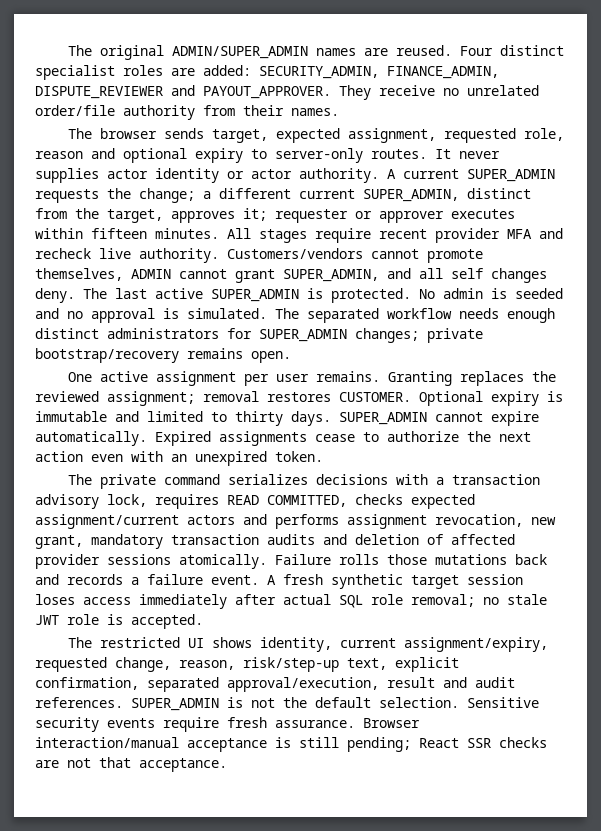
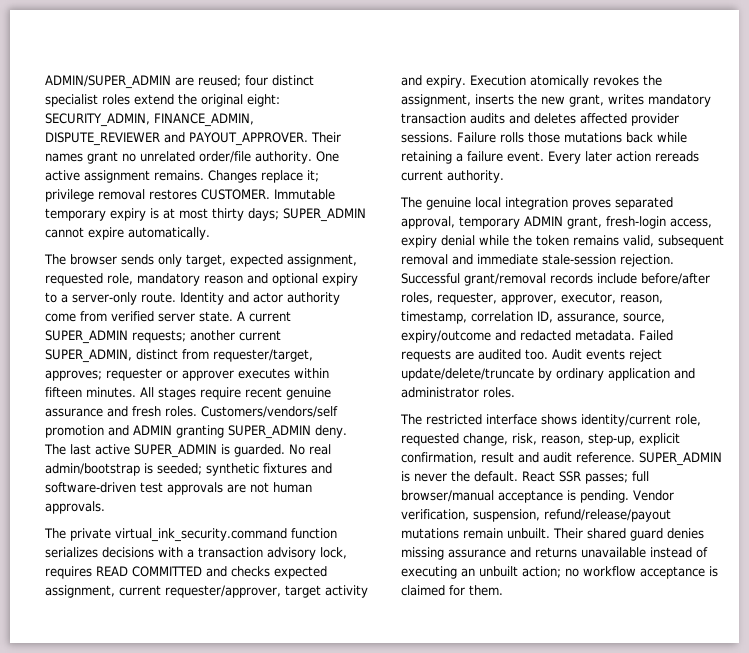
[68,45,565,60] [35,65,251,80] The original ADMIN/SUPER_ADMIN names are reused. Four distinct specialist roles are added: -> [45,75,314,89] [45,94,280,107] ADMIN/SUPER_ADMIN are reused; four distinct specialist roles extend the original eight:
[339,85,539,100] [35,105,339,120] They receive no unrelated order/file authority from their names. -> [311,132,341,143] [45,151,339,164] [45,170,319,183] [45,189,335,202] [45,208,366,222] [45,227,210,240] Their names grant no unrelated order/file authority. One active assignment remains. Changes replace it; privilege removal restores CUSTOMER. Immutable temporary expiry is at most thirty days; SUPER_ADMIN cannot expire automatically.
(205, 133) none -> [158,254,182,267] only
(565, 134) none -> [137,273,200,286] mandatory
[275,148,500,163] [35,168,555,183] [35,188,531,203] [35,208,267,223] server-only routes. It never supplies actor identity or actor authority. A current SUPER_ADMIN requests the change; a different current SUPER_ADMIN, distinct from the target, approves it; -> [61,292,340,305] [45,311,291,322] [45,330,281,344] [45,349,313,363] [45,370,102,381] a server-only route. Identity and actor authority come from verified server state. A current SUPER_ADMIN requests; another current SUPER_ADMIN, distinct from requester/target, approves;
[435,228,563,243] [35,248,483,263] [35,268,547,283] provider MFA and recheck live authority. Customers/vendors cannot promote themselves, ADMIN cannot grant SUPER_ADMIN, and all self changes -> [286,387,331,400] [45,406,338,418] [45,425,311,439] genuine assurance and fresh roles. Customers/vendors/self promotion and ADMIN granting SUPER_ADMIN
[331,288,563,303] [35,308,555,323] [35,328,483,343] [35,348,291,363] [68,371,557,386] [35,391,563,406] [35,411,539,426] [35,431,531,446] [35,451,323,466] protected. No admin is seeded and no approval is simulated. The separated workflow needs enough distinct administrators for SUPER_ADMIN changes; private bootstrap/recovery remains open. // One active assignment per user remains. Granting replaces the reviewed assignment; removal restores CUSTOMER. Optional expiry is immutable and limited to thirty days. SUPER_ADMIN cannot expire automatically. Expired assignments cease to authorize the next action even with an unexpired token. -> [234,444,331,457] [45,463,332,476] [45,482,312,495] [45,501,105,514] guarded. No real admin/bootstrap is seeded; synthetic fixtures and software-driven test approvals are not human approvals.
[164,474,221,485] command -> [115,528,337,542] virtual_ink_security.command function
[267,494,475,509] [35,514,523,529] COMMITTED, checks expected assignment/current actors and performs assignment revocation, -> [132,566,327,579] [45,585,368,598] [401,75,662,88] [401,94,537,107] COMMITTED and checks expected assignment, current requester/approver, target activity and expiry. Execution atomically revokes the assignment, inserts the
(83, 542) none -> [608,94,644,105] writes
[355,534,515,545] [35,554,267,569] deletion of affected provider sessions atomically. -> [534,113,679,126] [401,132,453,143] deletes affected provider sessions.
[35,574,123,585] and records -> [656,132,687,143] [401,151,452,164] while retaining
[267,574,523,589] [35,594,547,609] [35,614,203,629] [68,637,549,652] [35,657,459,672] [35,677,379,692] A fresh synthetic target session loses access immediately after actual SQL role removal; no stale JWT role is accepted. // The restricted UI shows identity, current assignment/expiry, requested change, reason, risk/step-up text, explicit confirmation, separated approval/execution, -> [548,151,699,164] [401,170,504,183] [400,197,673,210] [401,216,712,229] [401,235,724,248] [401,254,674,267] [401,273,710,286] [401,292,663,305] [401,311,665,324] [401,330,673,343] [401,349,662,362] [401,368,695,381] [401,387,515,398] [400,414,701,427] [401,433,680,446] [401,452,477,464] Every later action rereads current authority. // The genuine local integration proves separated approval, temporary ADMIN grant, fresh-login access, expiry denial while the token remains valid, subsequent removal and immediate stale-session rejection. Successful grant/removal records include before/after roles, requester, approver, executor, reason, timestamp, correlation ID, assurance, source, expiry/outcome and redacted metadata. Failed requests are audited too. Audit events reject update/delete/truncate by ordinary application and administrator roles. // The restricted interface shows identity/current role, requested change, risk, reason, step-up, explicit confirmation,
[35,697,539,711] [35,717,420,732] [35,737,547,752] [35,757,227,772] references. SUPER_ADMIN is not the default selection. Sensitive security events require fresh assurance. Browser interaction/manual acceptance is still pending; React SSR checks are not that acceptance. -> [576,452,722,466] [401,471,649,484] [401,490,674,503] [401,509,671,522] [401,528,704,541] [401,547,708,560] [401,566,718,579] [401,585,503,596] reference. SUPER_ADMIN is never the default. React SSR passes; full browser/manual acceptance is pending. Vendor verification, suspension, refund/release/payout mutations remain unbuilt. Their shared guard denies missing assurance and returns unavailable instead of executing an unbuilt action; no workflow acceptance is claimed for them.

